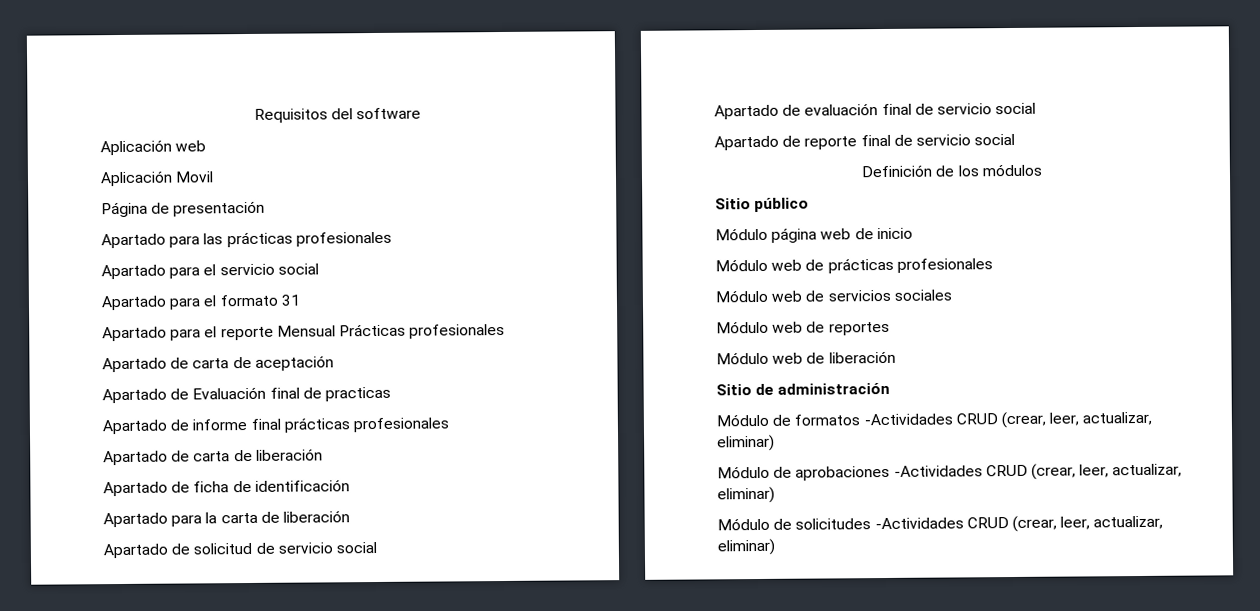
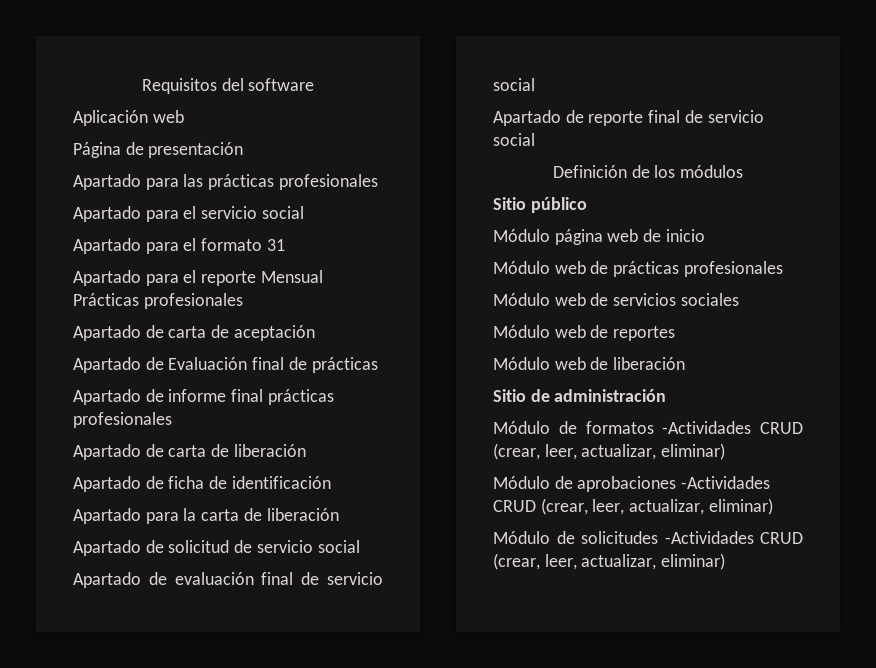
[100,170,215,187] // Aplicación Movil -> (184, 116) none
[324,386,391,402] practicas -> [311,357,378,373] prácticas

